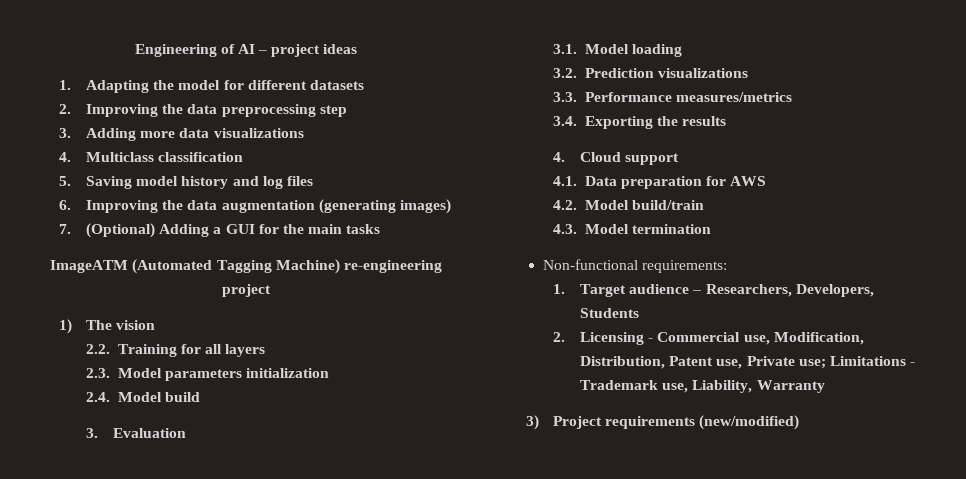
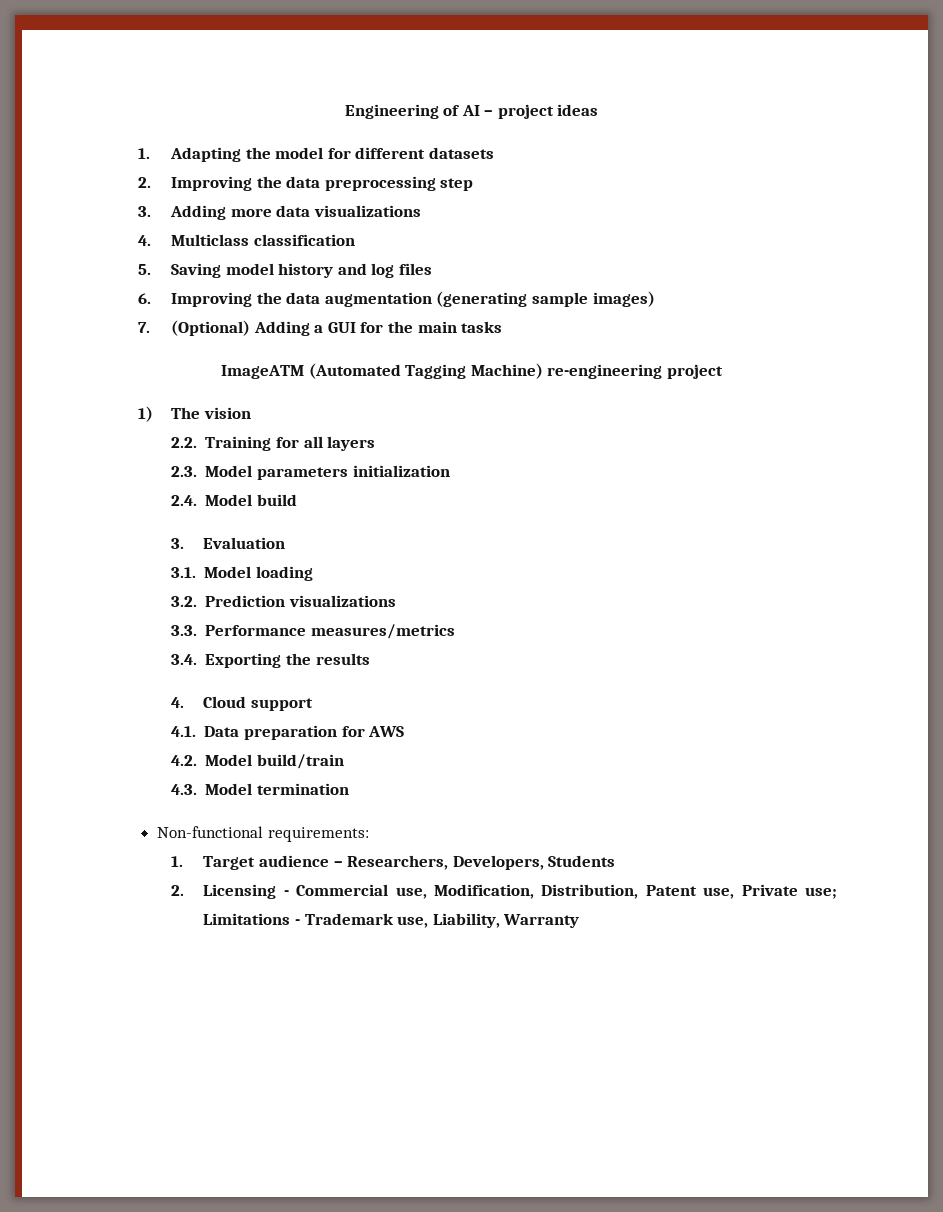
(396, 206) none -> [531,292,588,307] sample
[526,415,800,430] // 3) Project requirements (new/modified) -> (580, 921) none

